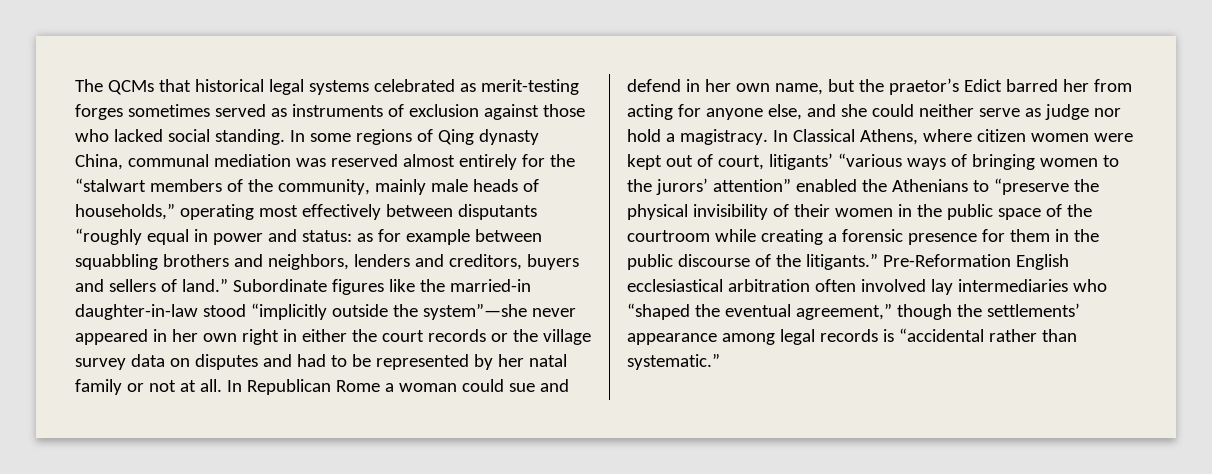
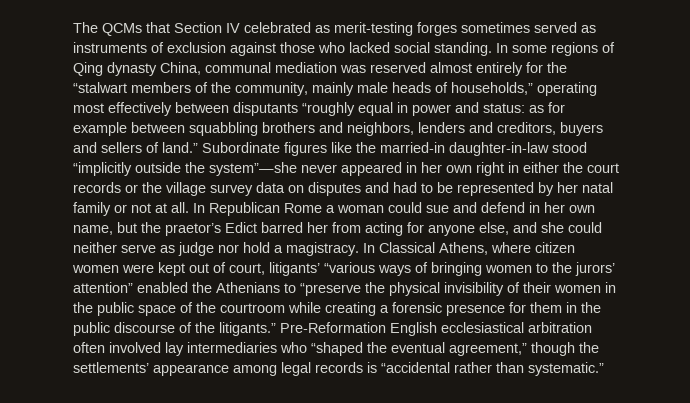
[194,79,369,95] historical legal systems -> [174,22,240,33] Section IV

